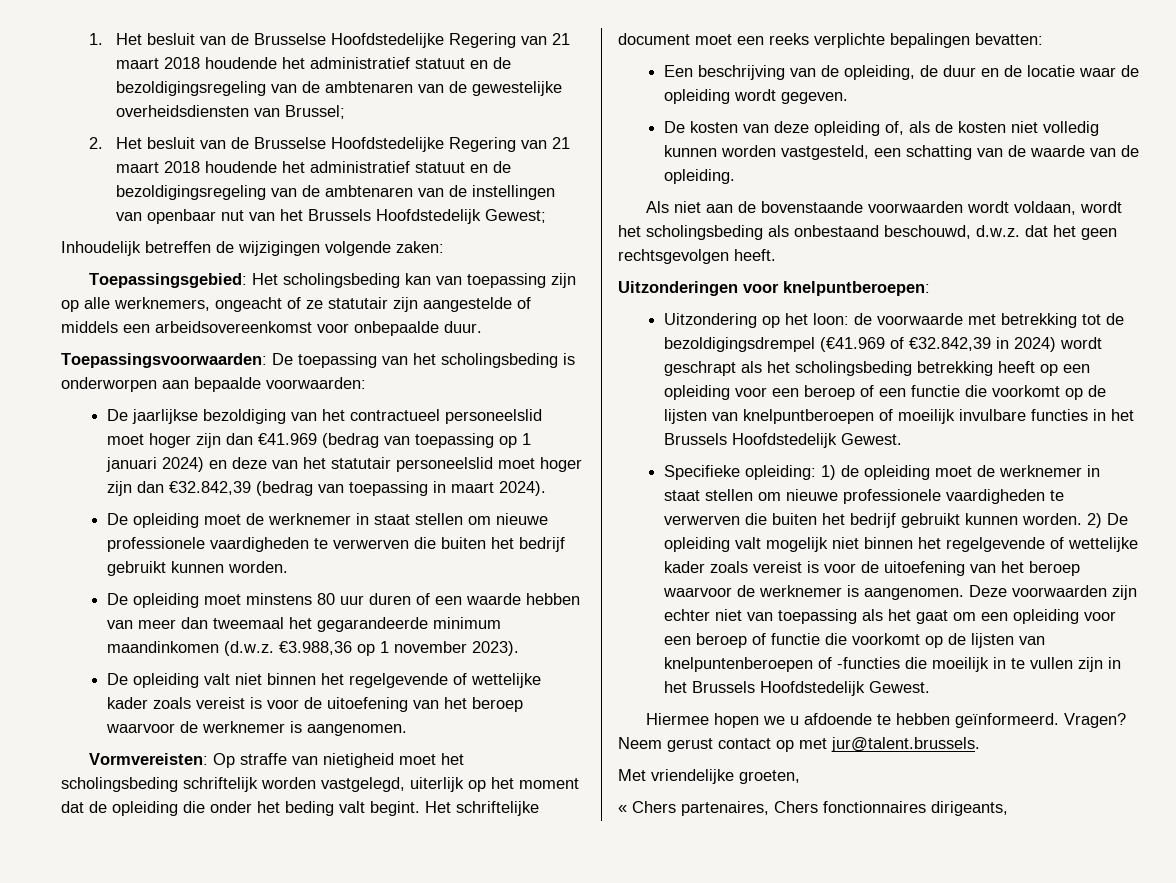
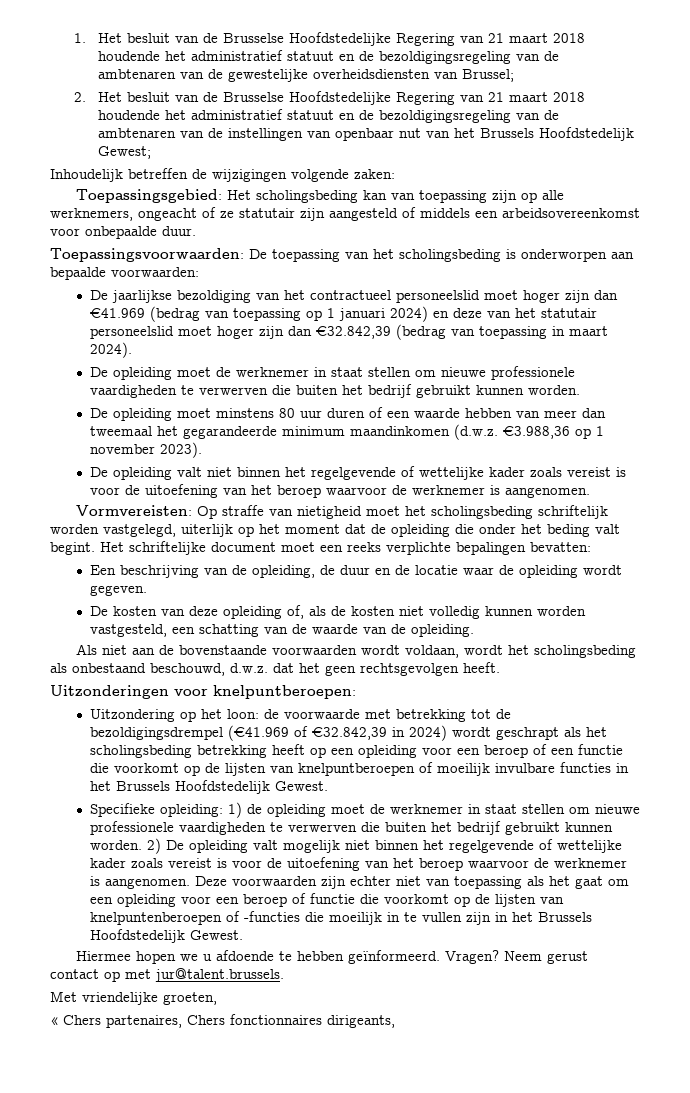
[423,297,512,312] aangestelde -> [329,208,398,221] aangesteld

